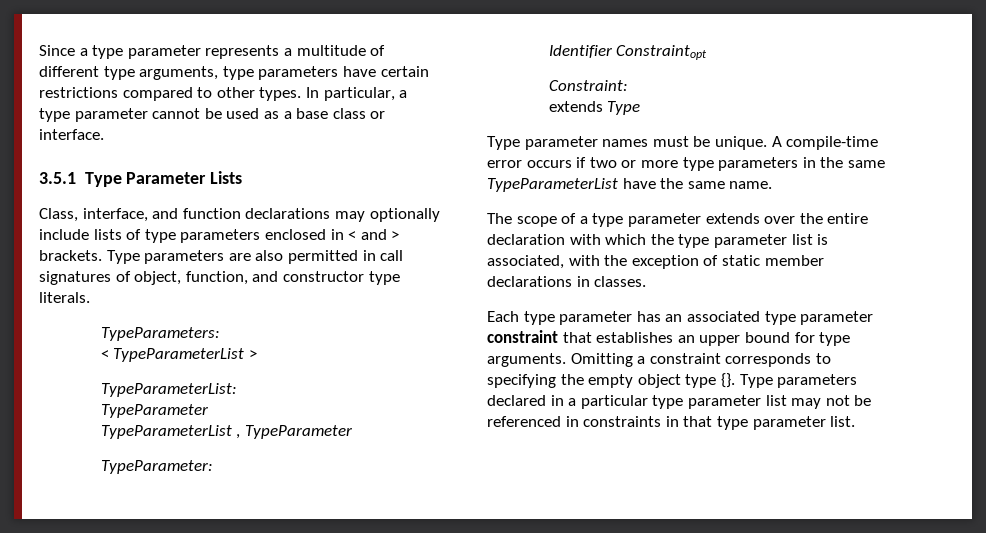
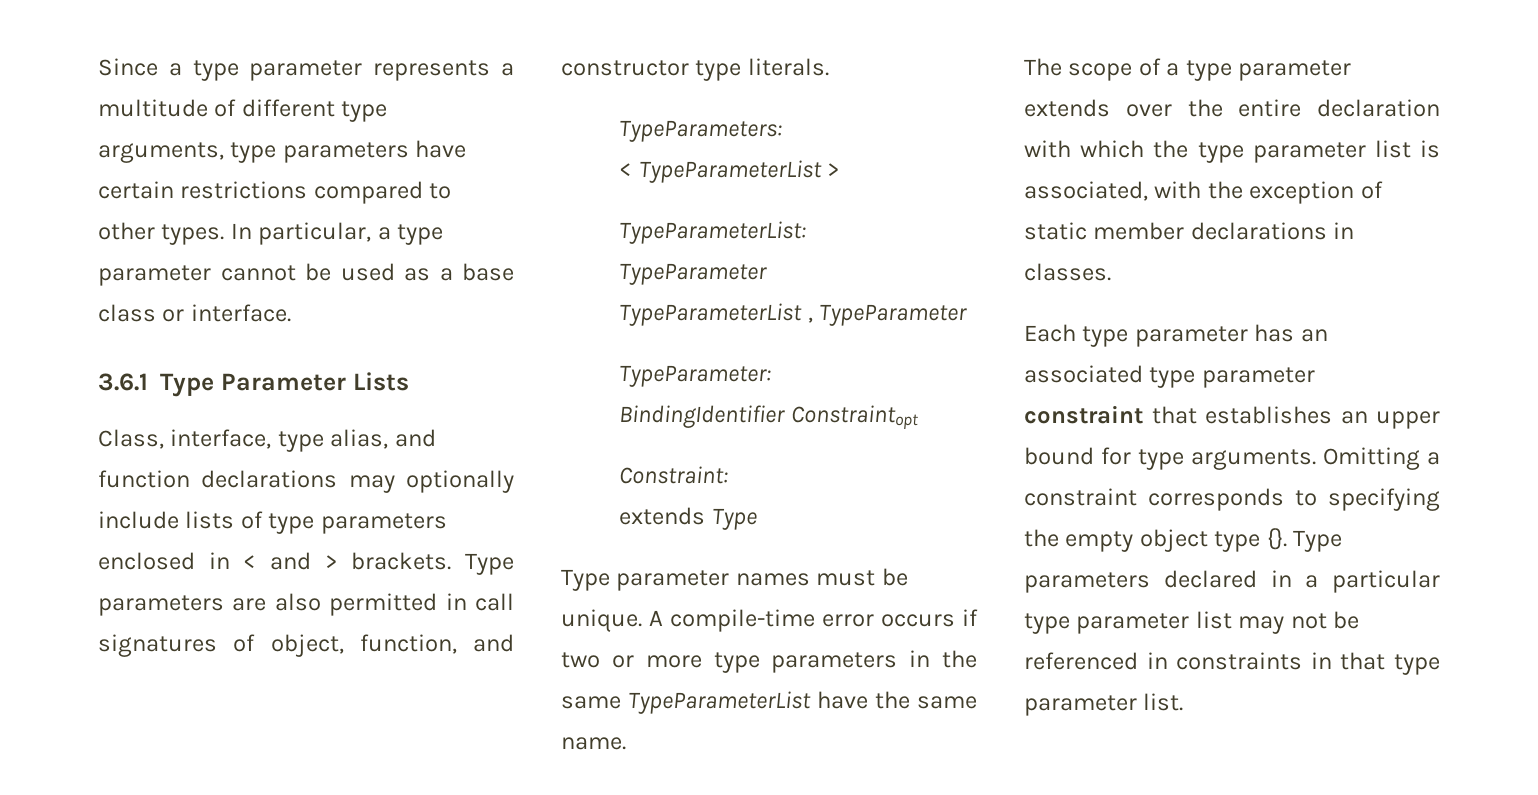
[39,172,76,184] 3.5.1 -> [98,373,148,391] 3.6.1
(148, 215) none -> [277,429,389,452] type alias,
[548,45,612,58] Identifier -> [619,405,786,428] BindingIdentifier

